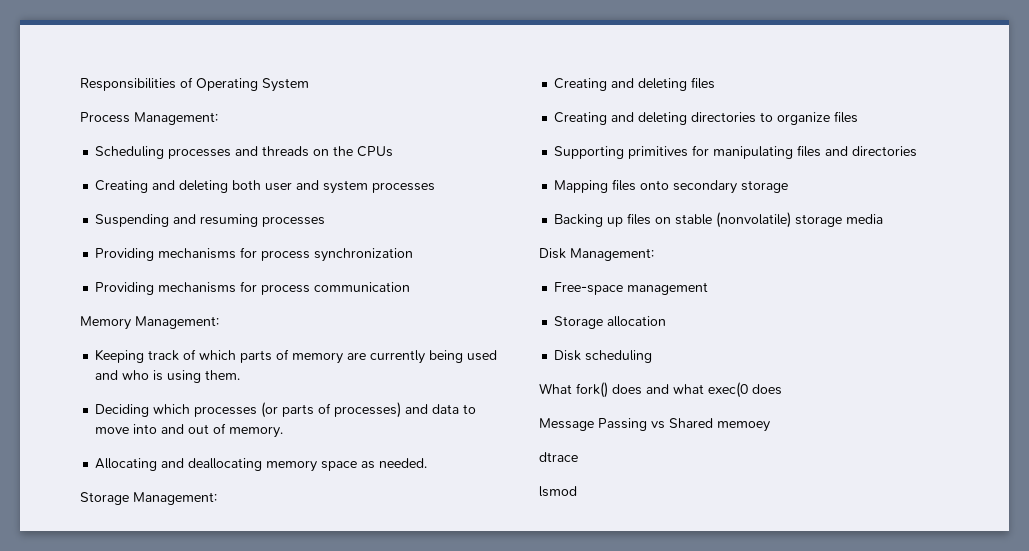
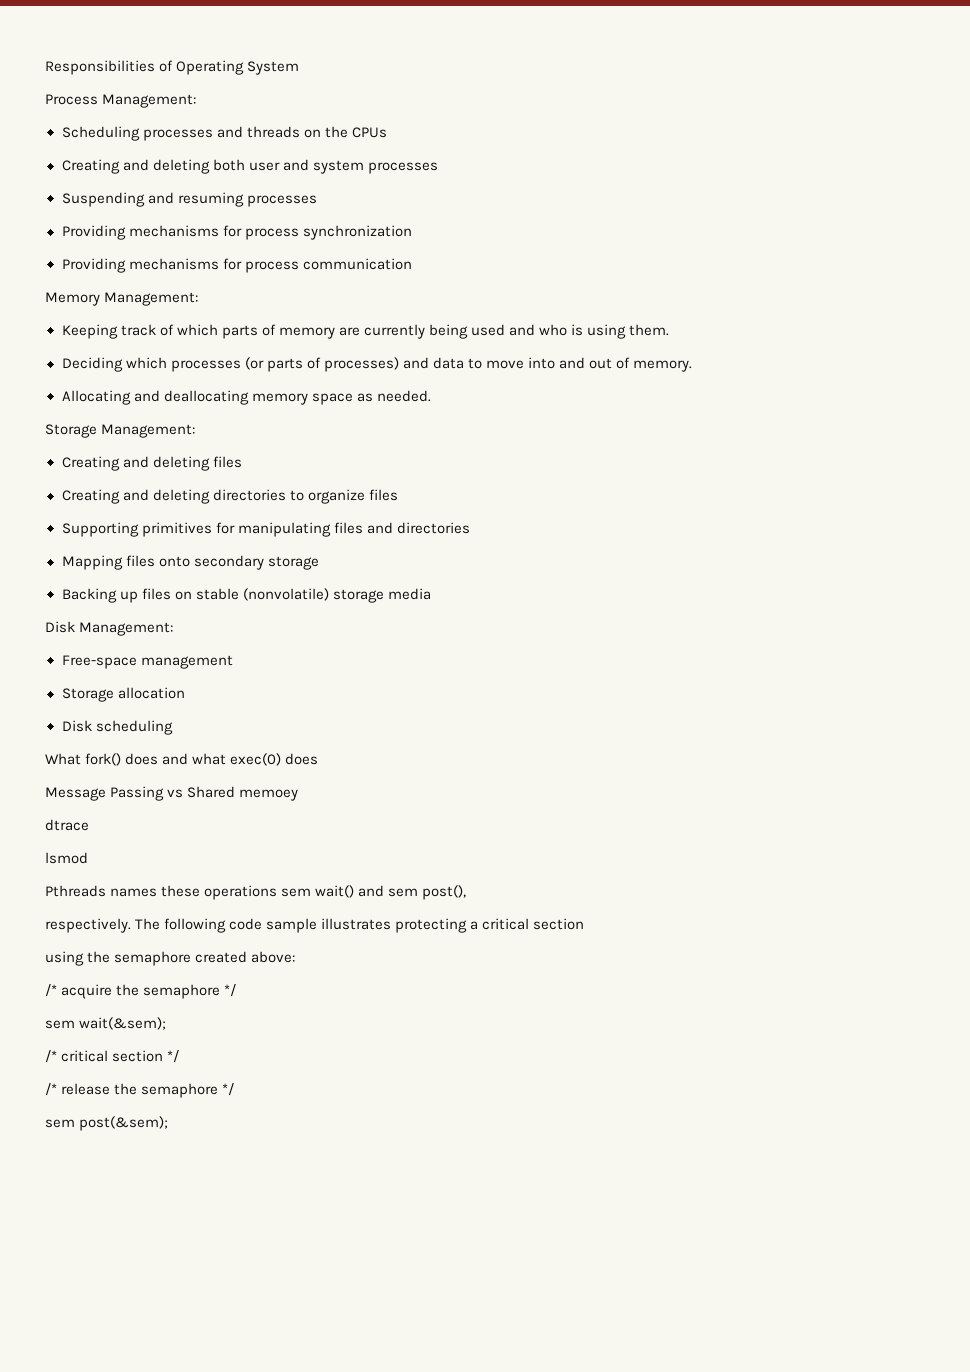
[708,382,748,398] exec(0 -> [230,753,282,766] exec(0)
(577, 491) none -> [45,885,467,900] [45,918,585,933] [45,951,296,966] [45,984,237,999] [45,1017,167,1030] [45,1050,180,1063] [45,1083,235,1098] [45,1116,169,1131] // Pthreads names these operations sem wait() and sem post(), // respectively. The following code sample illustrates protecting a critical section // using the semaphore created above: // /* acquire the semaphore */ // sem wait(&sem); // /* critical section */ // /* release the semaphore */ // sem post(&sem);

